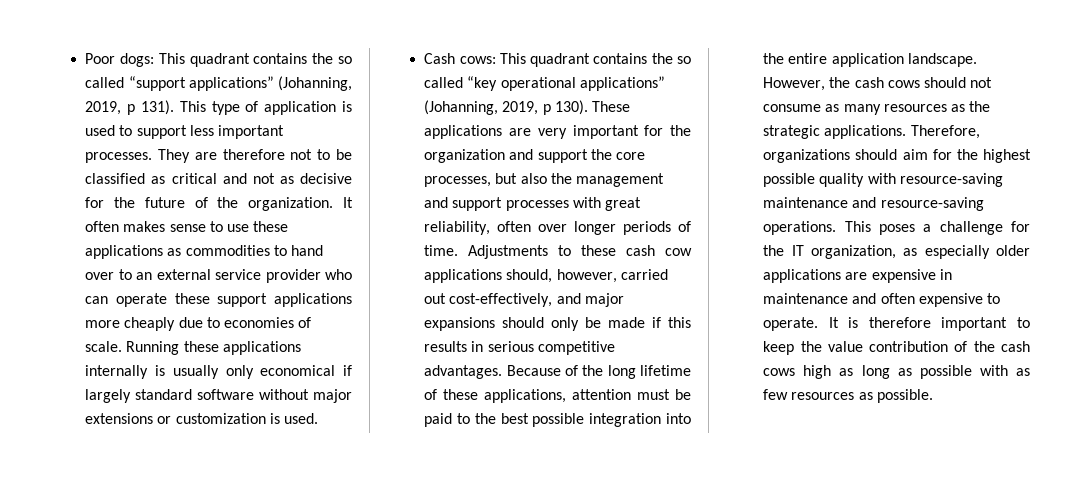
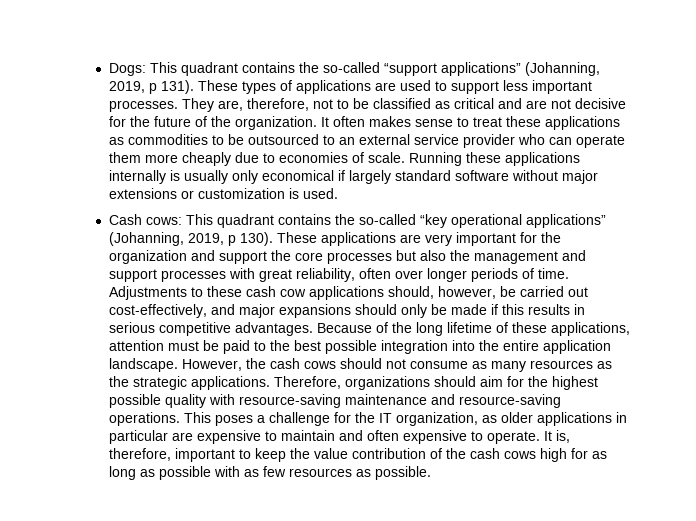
[85,53,352,67] [85,77,125,88] Poor dogs: This quadrant contains the so called -> [108,62,380,76] Dogs: This quadrant contains the so-called
[179,101,352,115] This type of application is -> [197,80,396,94] These types of applications are
[194,149,285,160] are therefore -> [217,98,309,111] are, therefore,
[252,173,294,184] not as -> [525,99,571,109] are not
[226,224,249,232] use -> [472,117,502,127] treat
[290,245,323,256] [85,272,115,280] hand over -> [227,134,319,145] be outsourced
[174,293,352,307] these support applications -> [108,152,141,163] them
[676,56,691,64] [424,77,464,88] so called -> [358,214,416,225] so-called
[424,176,492,187] processes, -> [326,252,392,264] processes
(617, 276) none -> [499,286,516,297] be
[924,245,990,259] especially -> (497, 419) none
[845,269,952,283] [763,293,849,304] are expensive in maintenance -> [615,412,627,423] [108,430,335,444] in particular are expensive to maintain
[848,317,931,328] is therefore -> [555,430,570,443] [108,448,171,461] is, therefore,
(832, 372) none -> [570,448,588,459] for

